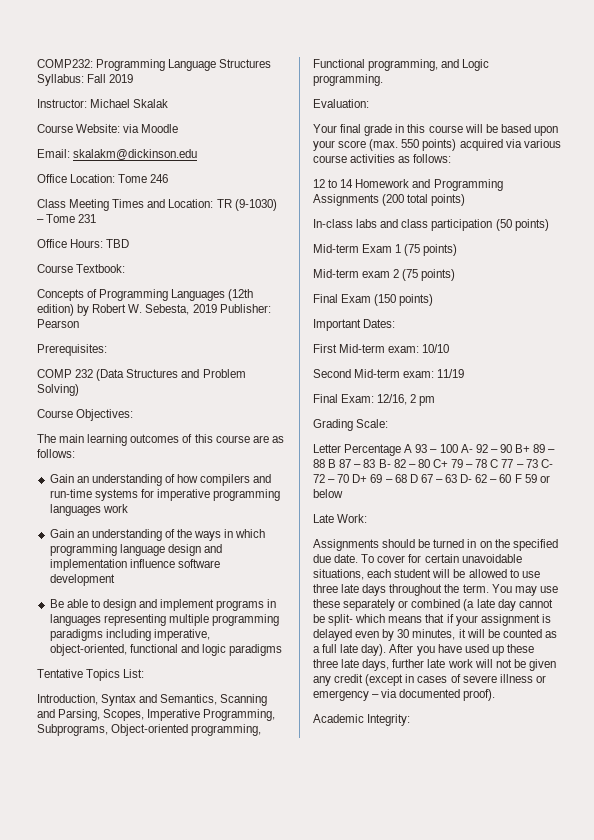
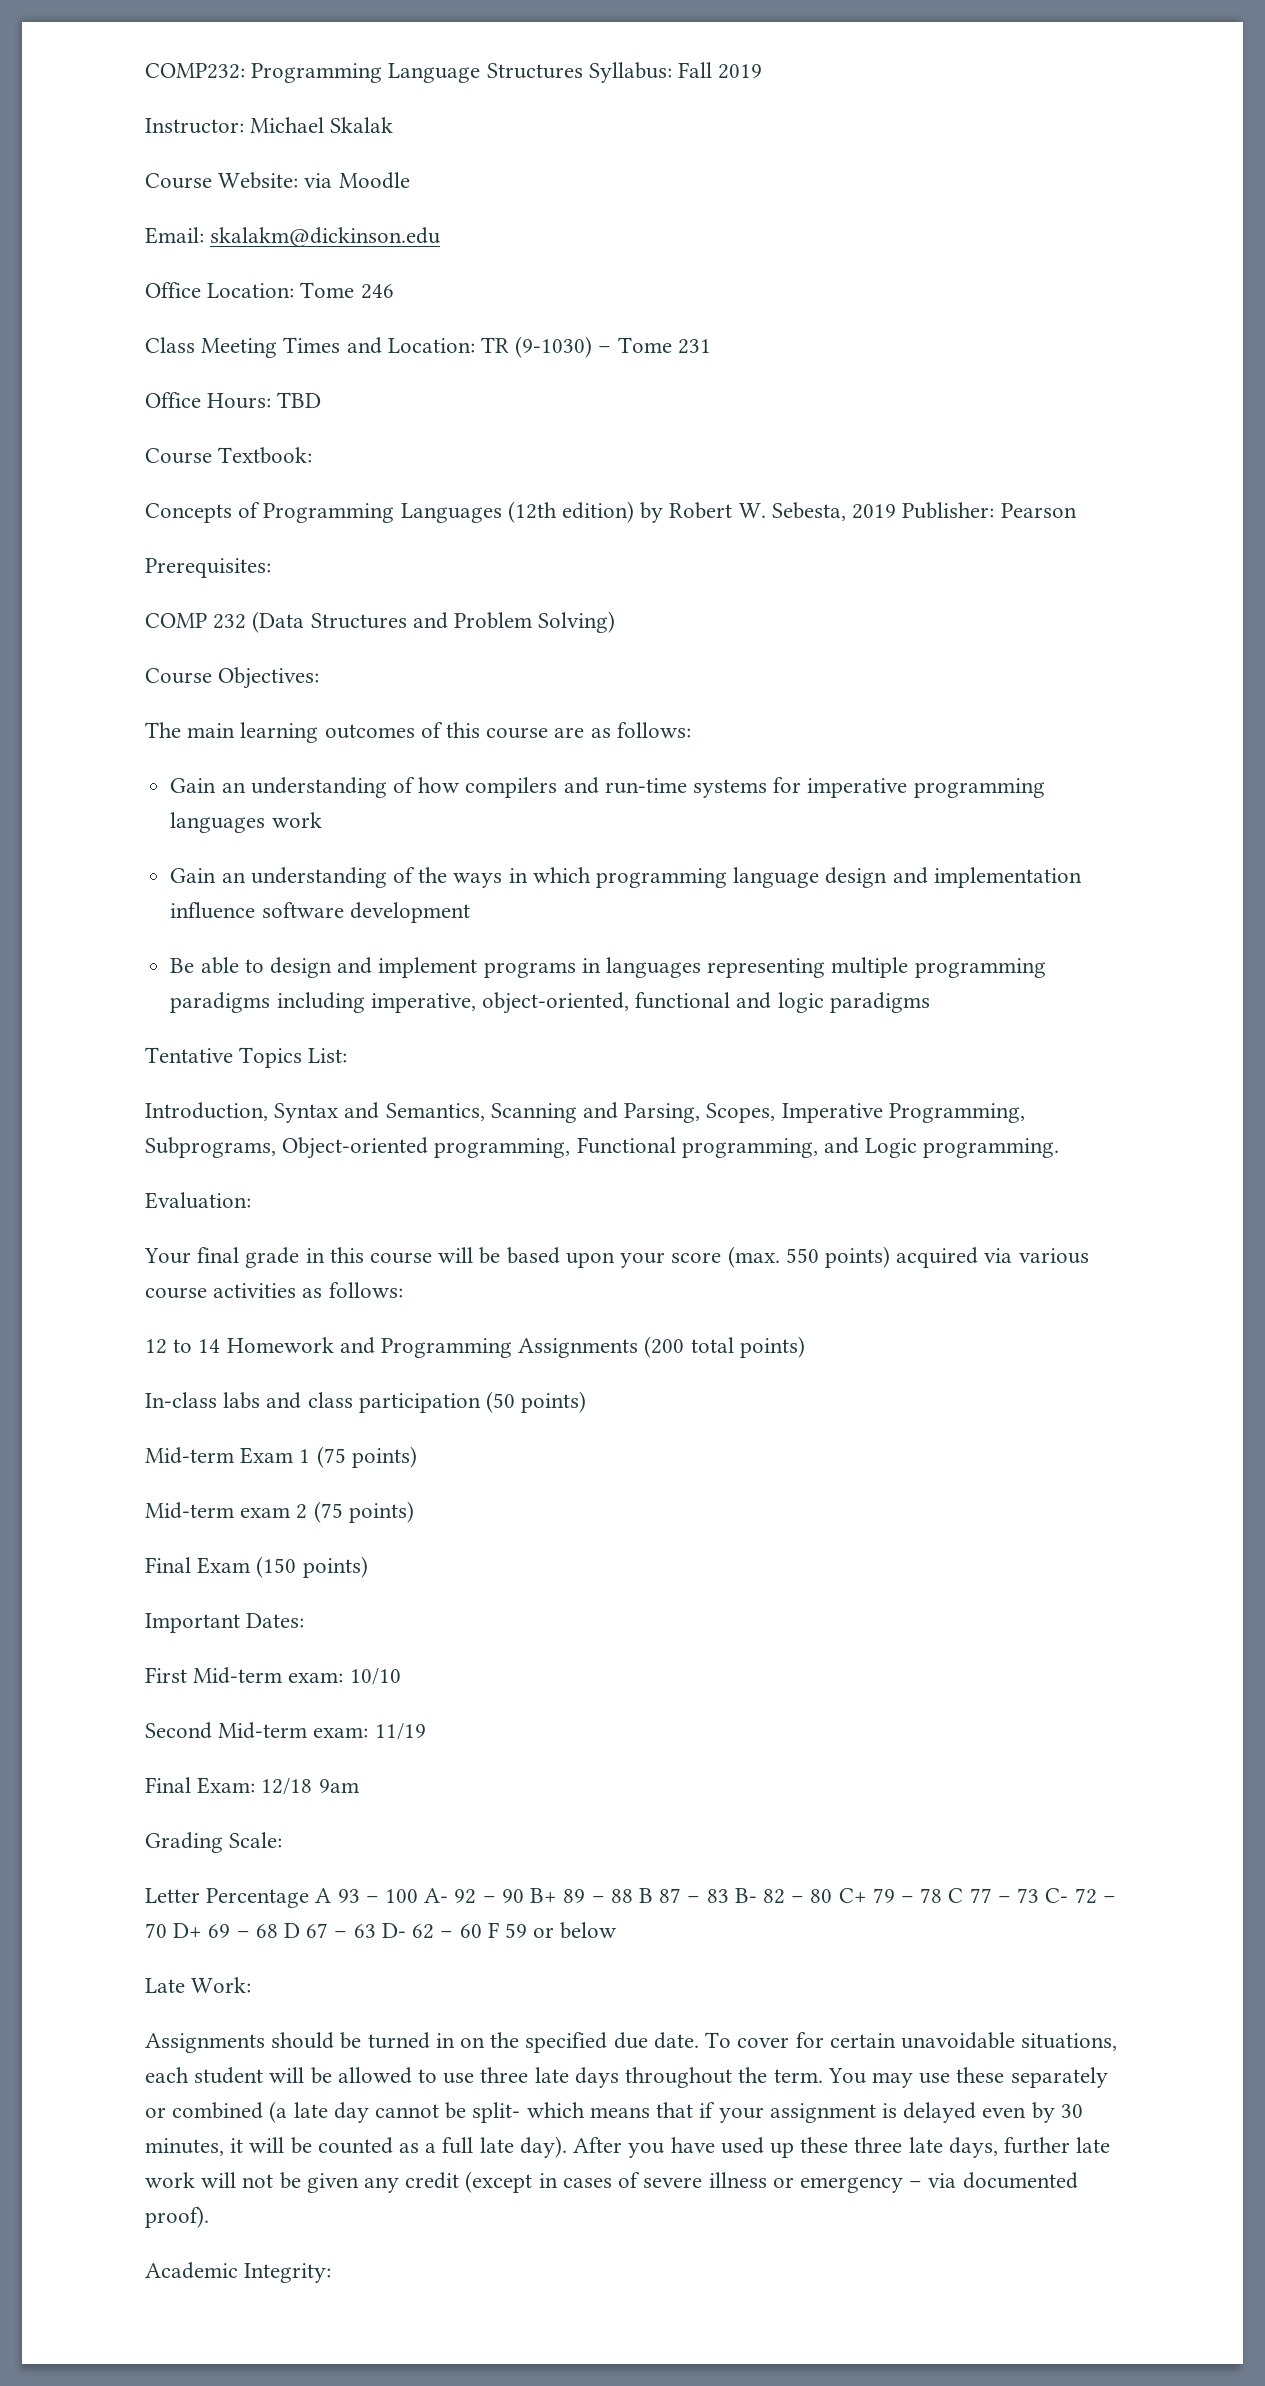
[377,394,436,406] 12/16, 2 pm -> [261,1778,359,1795] 12/18 9am

